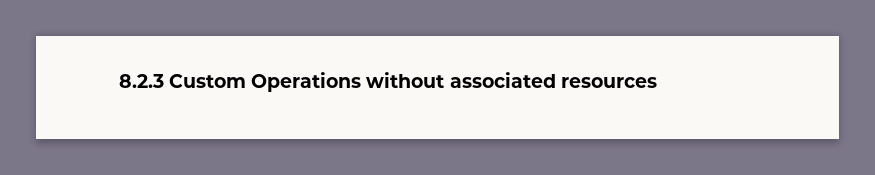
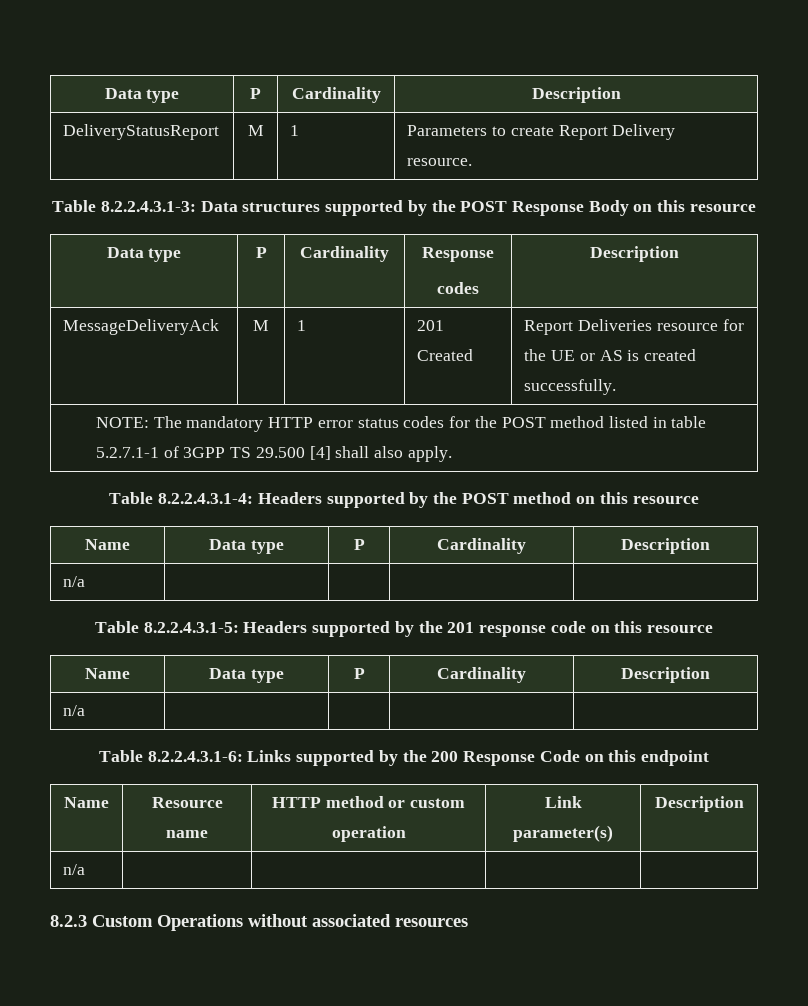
(119, 81) none -> [104,88,180,103] [250,88,261,99] [291,87,381,103] [531,87,621,103] [63,124,220,140] [247,125,264,136] [290,125,300,136] [407,124,676,140] [407,158,473,166] [52,200,756,216] [106,247,182,262] [255,247,267,258] [300,246,389,262] [422,247,494,262] [437,282,479,294] [590,246,679,262] [63,319,220,335] [253,320,269,331] [297,320,307,331] [417,320,445,331] [417,349,474,361] [524,319,744,335] [524,349,697,361] [524,379,617,395] [95,416,707,432] [95,446,452,462] [109,492,699,508] [85,539,130,550] [209,539,284,554] [353,539,365,550] [437,538,526,554] [621,538,710,554] [63,576,86,587] [95,621,713,637] [85,668,130,679] [209,668,284,683] [353,668,365,679] [437,667,526,683] [621,667,710,683] [63,705,86,716] [99,750,709,766] [64,797,109,808] [151,797,223,808] [166,830,208,838] [271,796,466,808] [331,826,406,842] [544,796,582,808] [513,825,613,842] [654,796,744,812] [63,864,86,875] Data type | P | Cardinality | Description // DeliveryStatusReport | M | 1 | Parameters to create Report Delivery resource. // Table 8.2.2.4.3.1-3: Data structures supported by the POST Response Body on this resource // Data type | P | Cardinality | Response // codes | Description // MessageDeliveryAck | M | 1 | 201 Created | Report Deliveries resource for the UE or AS is created successfully. // NOTE: The mandatory HTTP error status codes for the POST method listed in table 5.2.7.1-1 of 3GPP TS 29.500 [4] shall also apply. // Table 8.2.2.4.3.1-4: Headers supported by the POST method on this resource // Name | Data type | P | Cardinality | Description // n/a | | | | // Table 8.2.2.4.3.1-5: Headers supported by the 201 response code on this resource // Name | Data type | P | Cardinality | Description // n/a | | | | // Table 8.2.2.4.3.1-6: Links supported by the 200 Response Code on this endpoint // Name | Resource name | HTTP method or custom operation | Link parameter(s) | Description // n/a | | | | //

